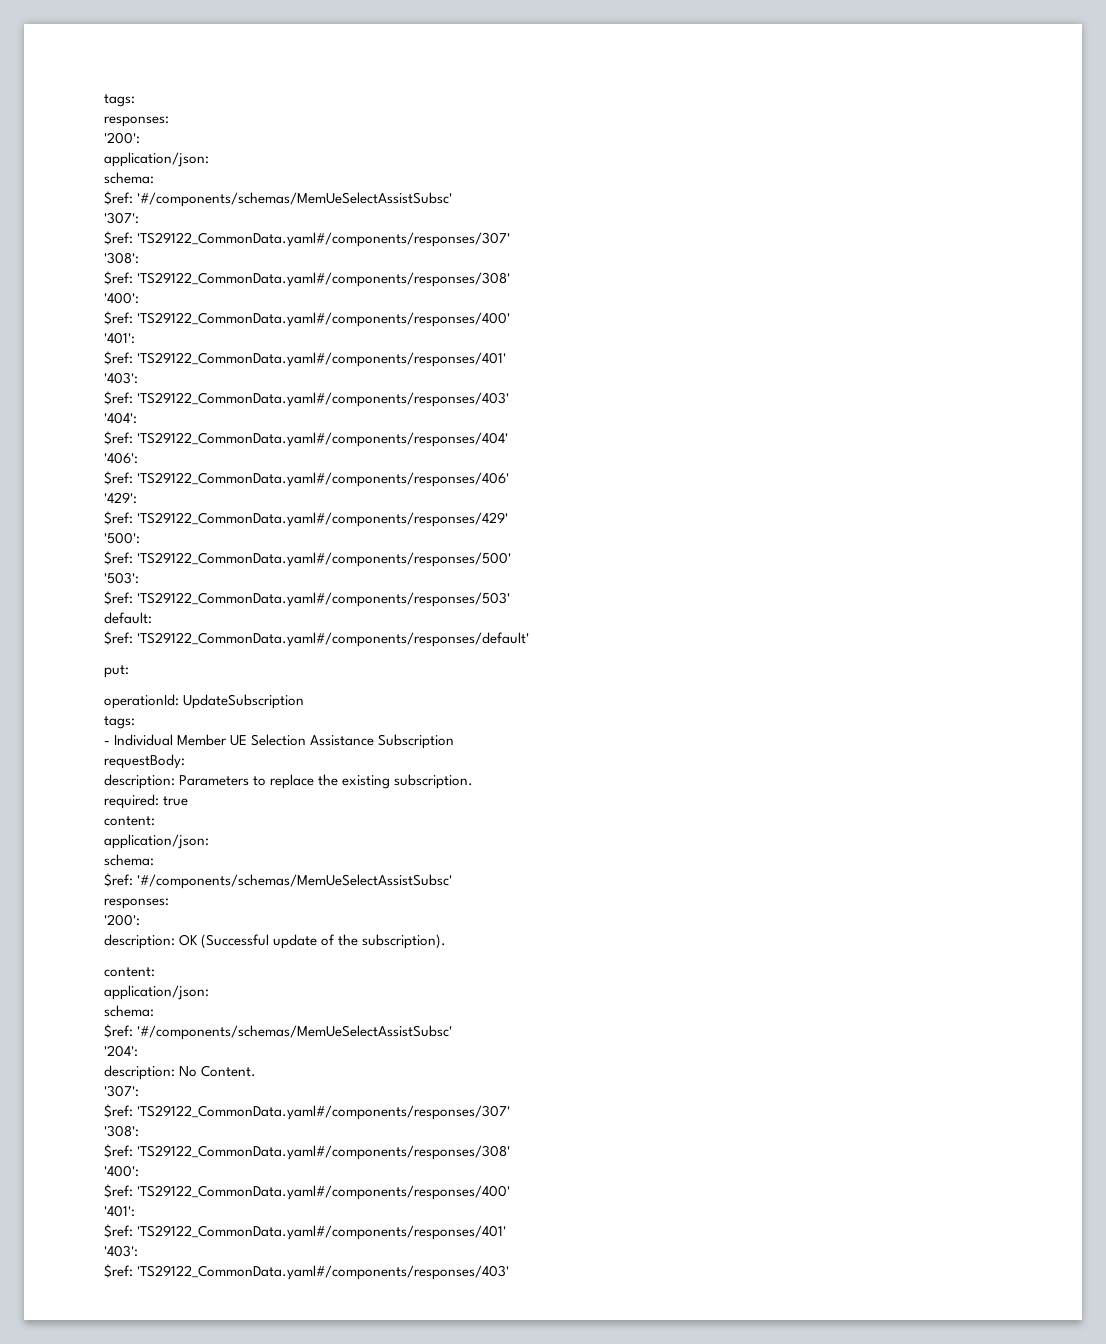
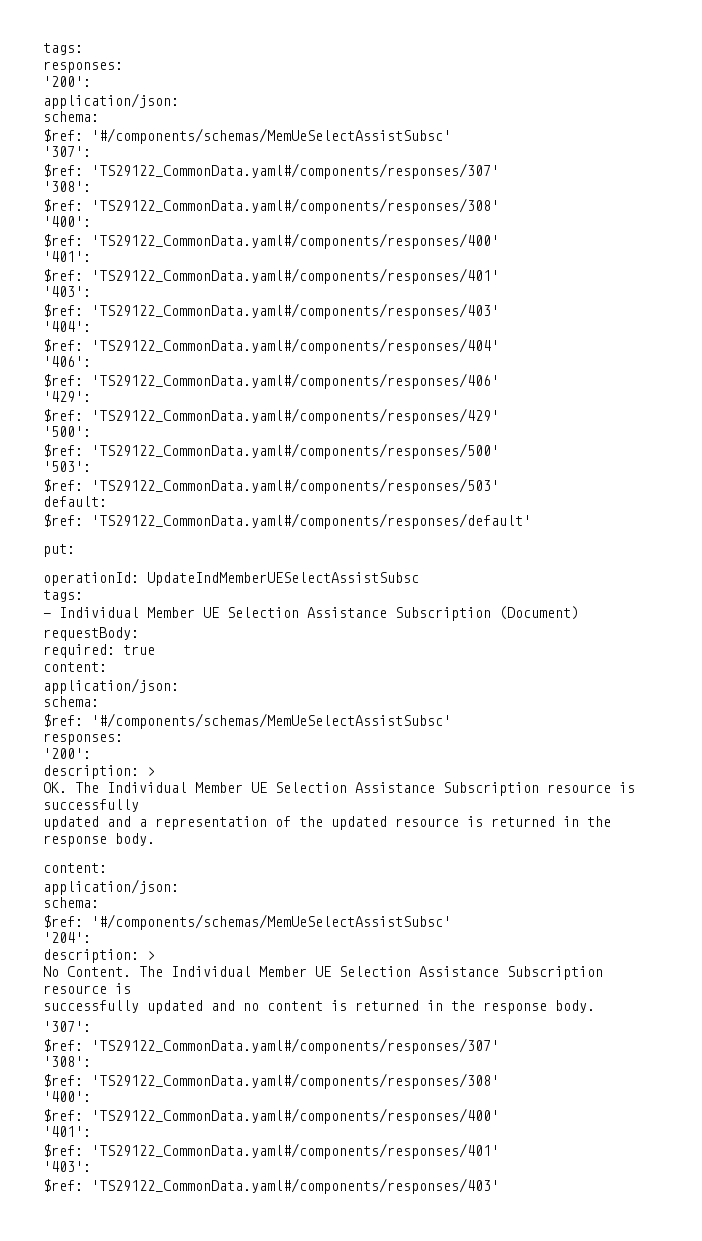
[183,694,305,709] UpdateSubscription -> [147,572,419,586] UpdateIndMemberUESelectAssistSubsc
(455, 741) none -> [499,606,579,620] (Document)
[104,774,474,789] // description: Parameters to replace the existing subscription. -> (139, 634) none
[179,934,447,949] OK (Successful update of the subscription). -> [147,767,155,776] [43,782,635,796] [43,799,139,812] [43,816,611,830] [43,833,155,847] > // OK. The Individual Member UE Selection Assistance Subscription resource is successfully // updated and a representation of the updated resource is returned in the response body.
(175, 1072) none -> [147,951,155,960] > //
(257, 1071) none -> [139,966,603,980] [43,983,131,994] [43,1000,595,1014] The Individual Member UE Selection Assistance Subscription resource is // successfully updated and no content is returned in the response body.

